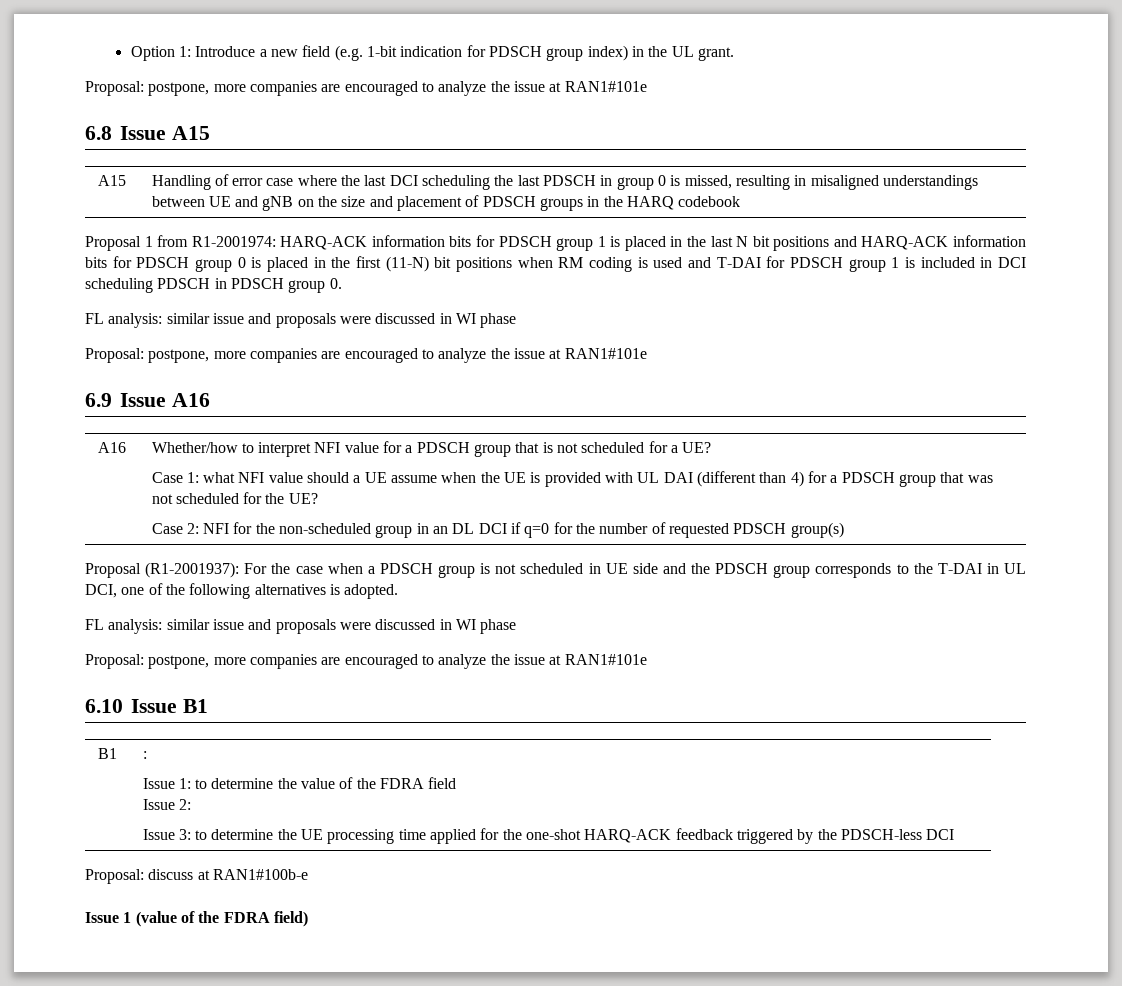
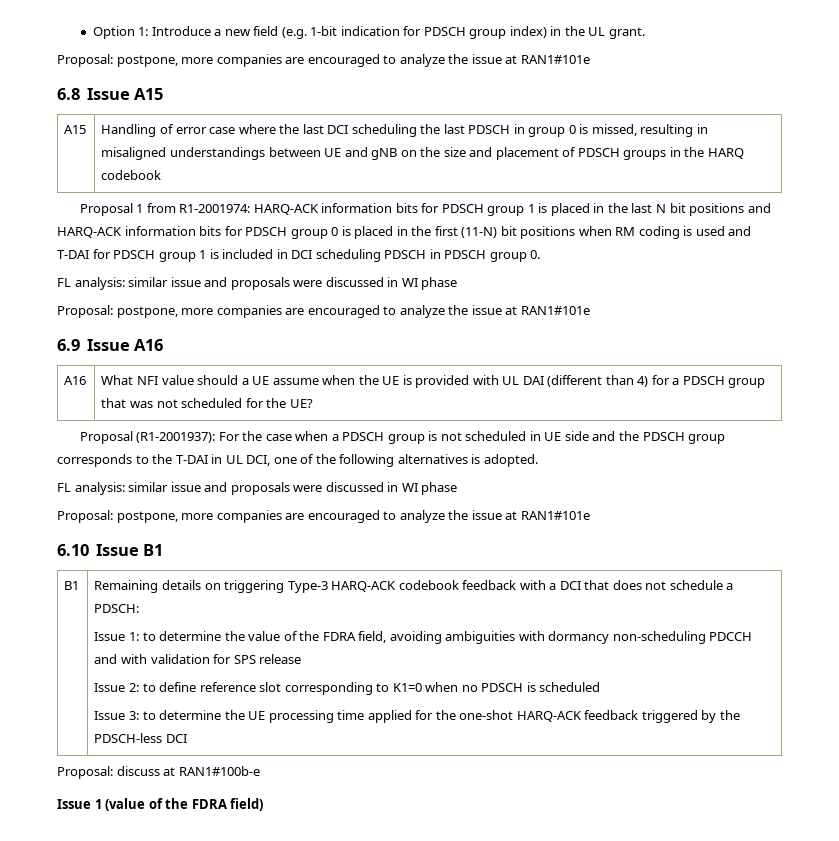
[151,441,712,457] [151,472,236,483] Whether/how to interpret NFI value for a PDSCH group that is not scheduled for a UE? // Case 1: what -> [101,375,134,385] What
[151,522,844,538] // Case 2: NFI for the non-scheduled group in an DL DCI if q=0 for the number of requested PDSCH group(s) -> (313, 403) none
[142,751,147,759] : -> [94,580,734,593] [94,604,140,613] Remaining details on triggering Type-3 HARQ-ACK codebook feedback with a DCI that does not schedule a PDSCH:
[428,777,457,789] [142,799,191,810] field // Issue 2: -> [358,631,753,644] [94,654,302,664] [94,682,601,695] field, avoiding ambiguities with dormancy non-scheduling PDCCH and with validation for SPS release // Issue 2: to define reference slot corresponding to K1=0 when no PDSCH is scheduled

